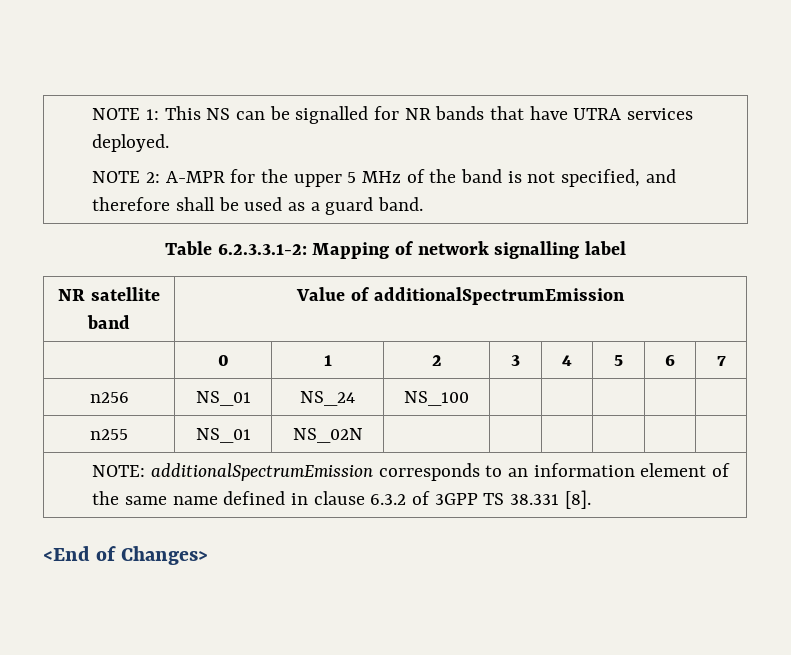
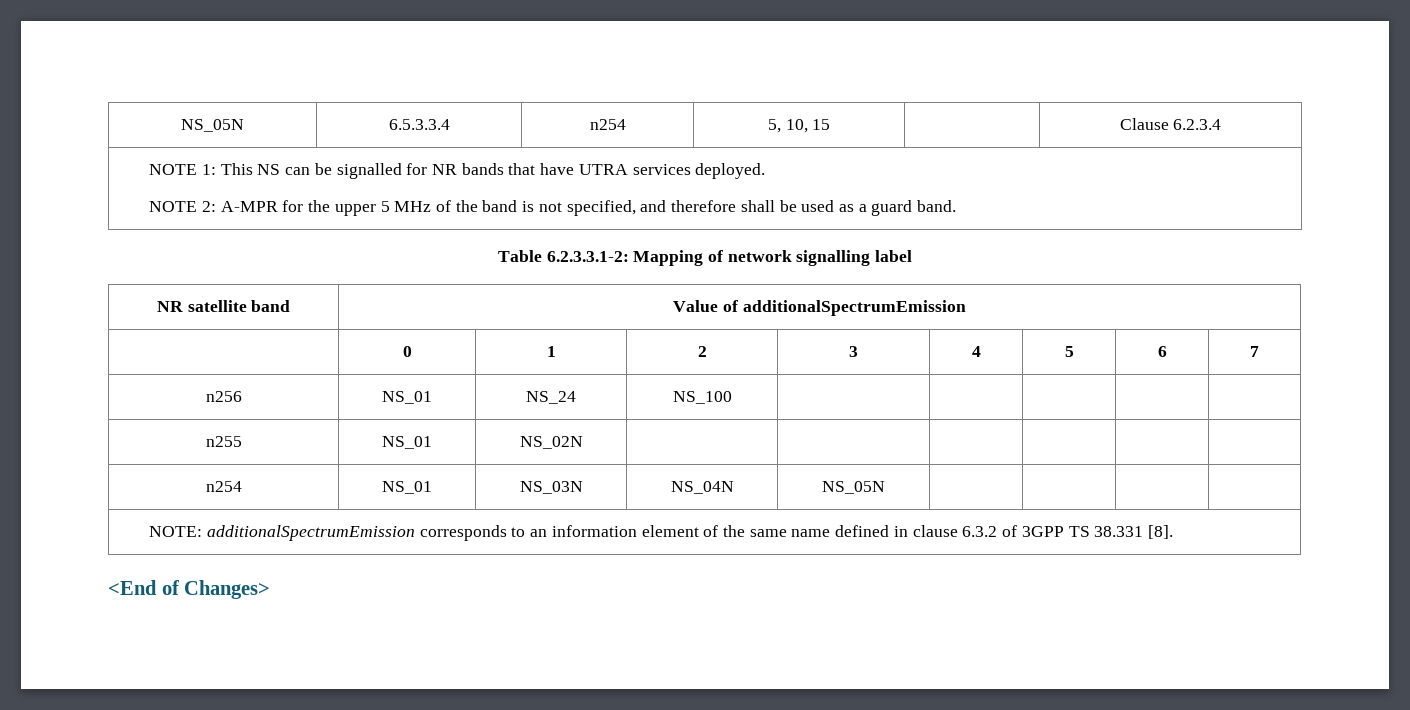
(92, 114) none -> [181,119,244,132] [388,119,450,130] [589,119,626,130] [767,119,831,133] [1119,118,1222,130] NS_05N | 6.5.3.3.4 | n254 | 5, 10, 15 | | Clause 6.2.3.4 //
(363, 435) none -> [205,481,242,492] [382,481,432,494] [519,481,583,494] [670,481,734,494] [822,481,885,494] // n254 | NS_01 | NS_03N | NS_04N | NS_05N | | | |

